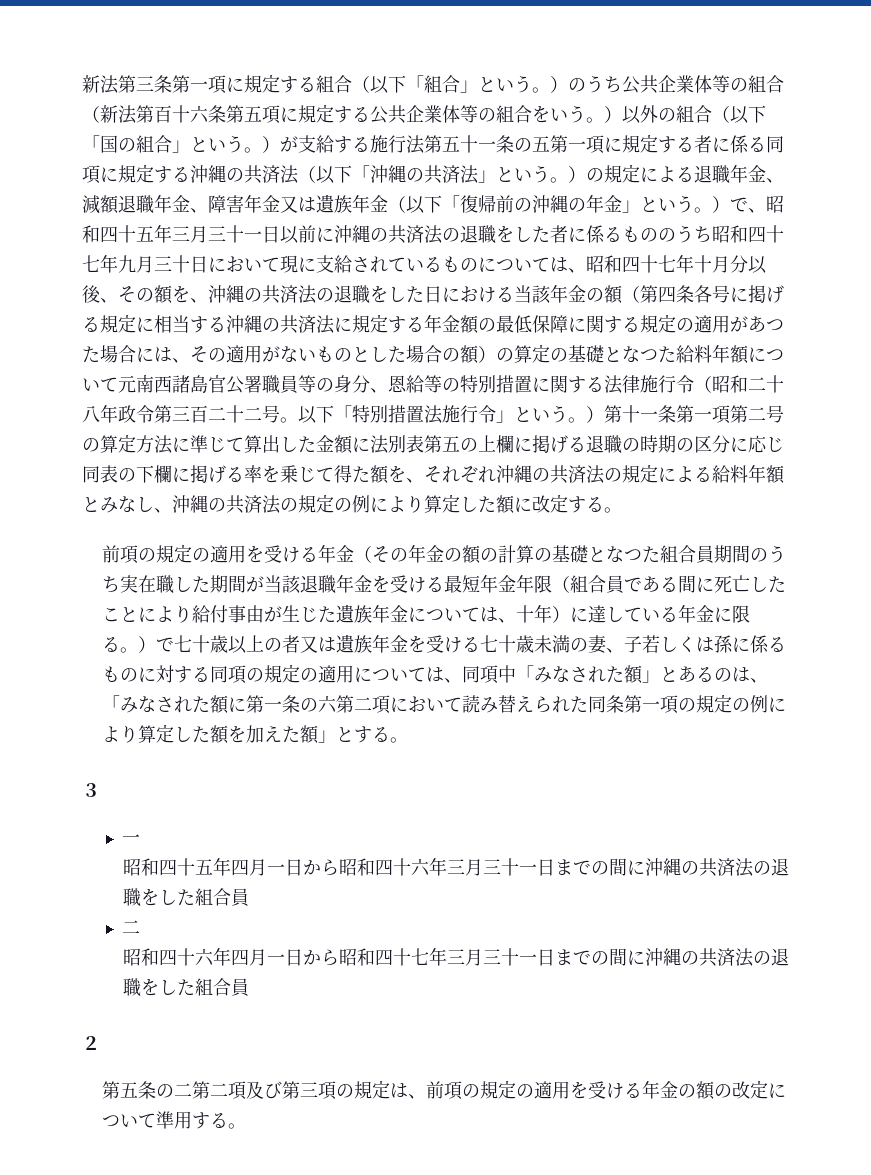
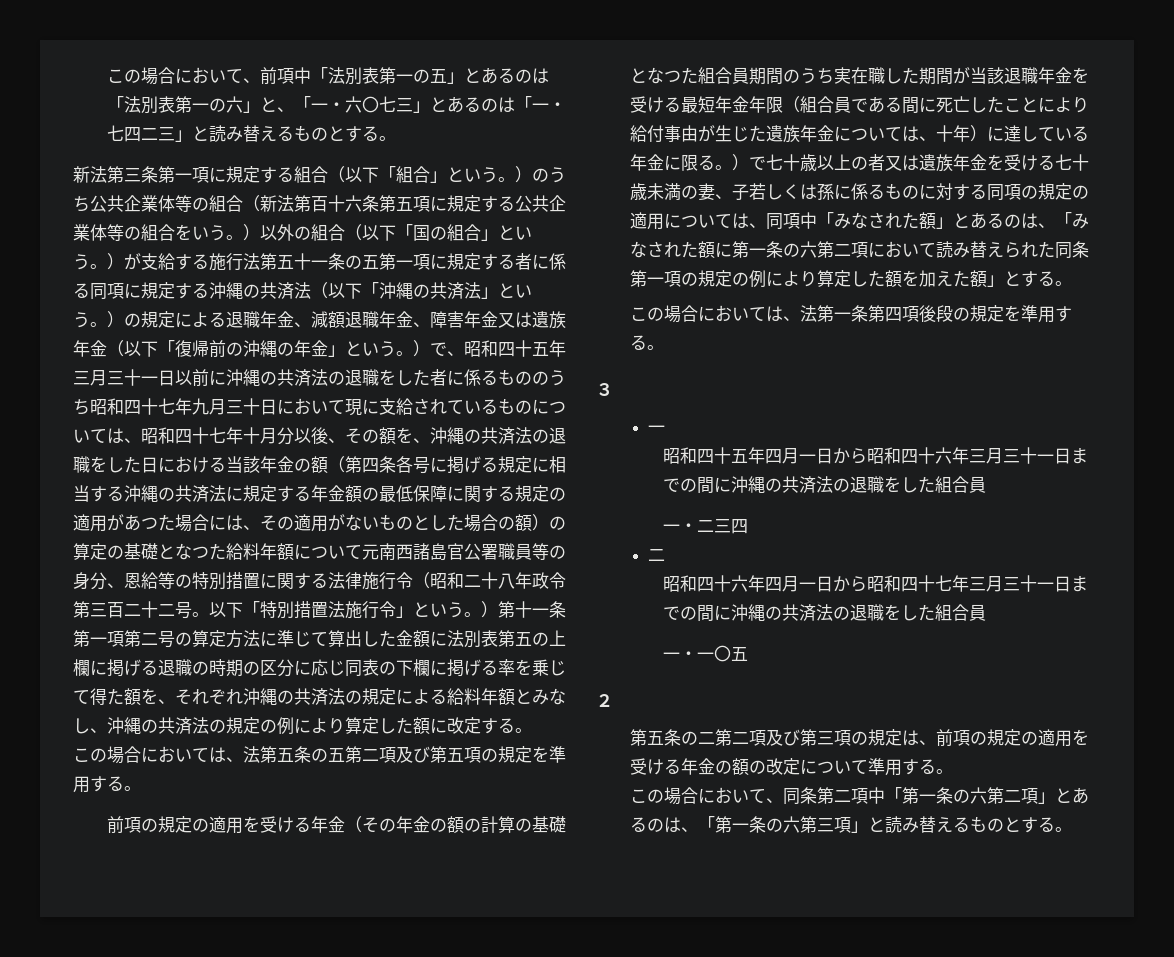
(82, 84) none -> [106,67,549,85] [106,96,566,114] [106,125,396,142] この場合において、前項中「法別表第一の五」とあるのは「法別表第一の六」と、「一・六〇七三」とあるのは「一・七四二三」と読み替えるものとする。 //
(622, 510) none -> [73,746,566,764] [73,776,141,793] // この場合においては、法第五条の五第二項及び第五項の規定を準用する。
(409, 740) none -> [629,305,1072,323] [629,335,664,350] // この場合においては、法第一条第四項後段の規定を準用する。
(249, 897) none -> [663,519,749,534] // 一・二三四
(249, 987) none -> [663,645,749,662] // 一・一〇五
(247, 1126) none -> [629,787,1089,805] [629,816,1072,833] // この場合において、同条第二項中「第一条の六第二項」とあるのは、「第一条の六第三項」と読み替えるものとする。

